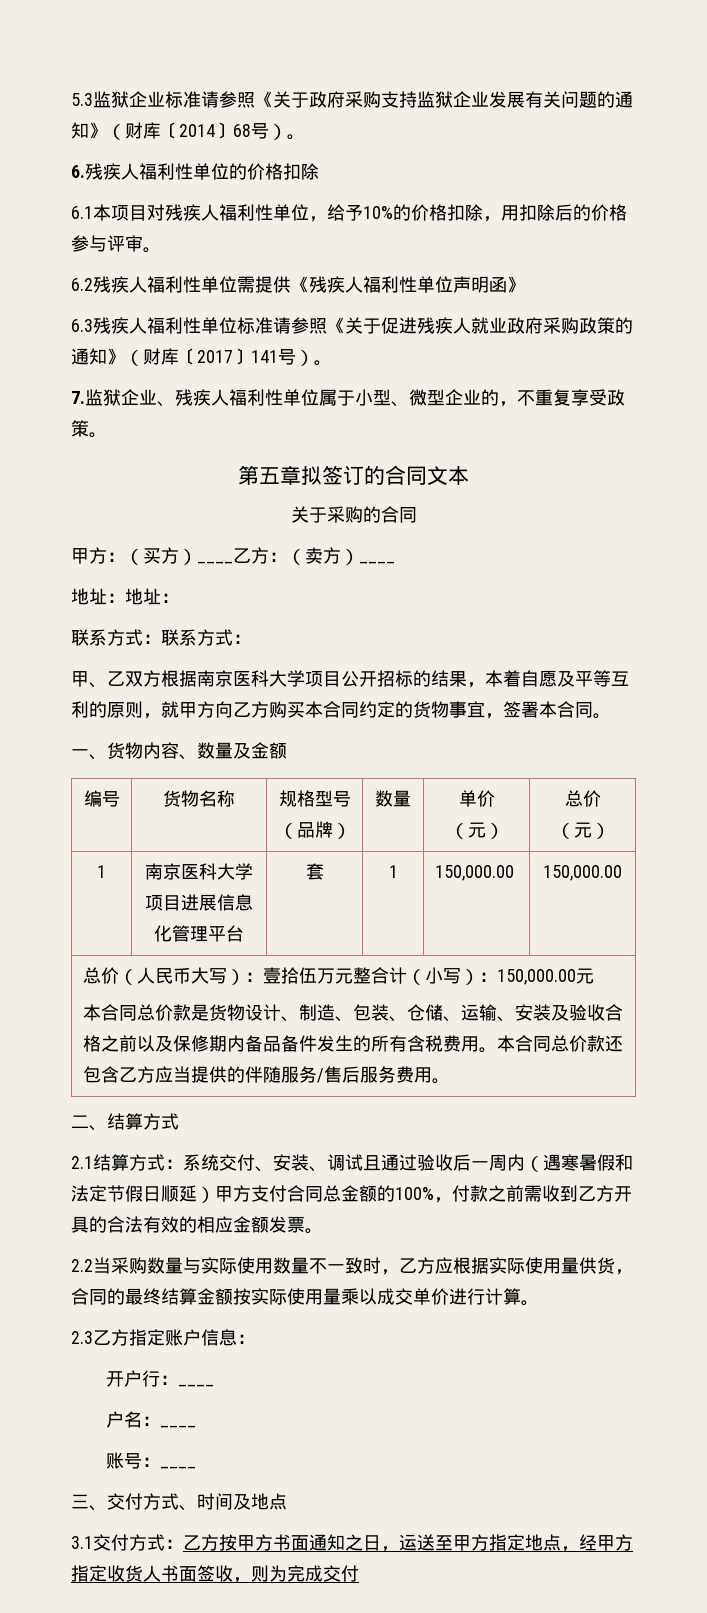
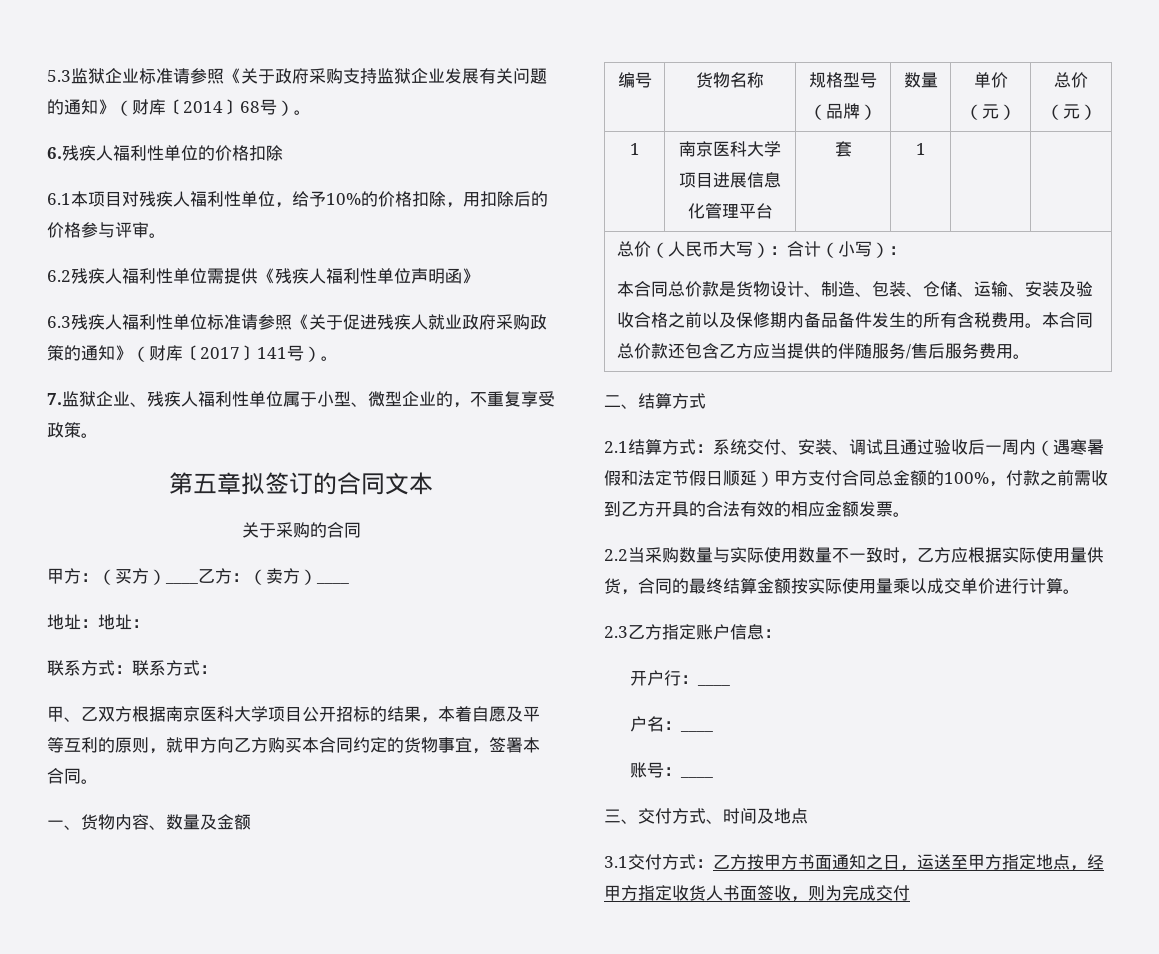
[435,865,515,881] [543,865,622,881] 150,000.00 | 150,000.00 -> (926, 149) |
[263,967,372,984] 壹拾伍万元整 -> (787, 250) none
[497,968,595,985] 150,000.00元 -> (906, 250) none

